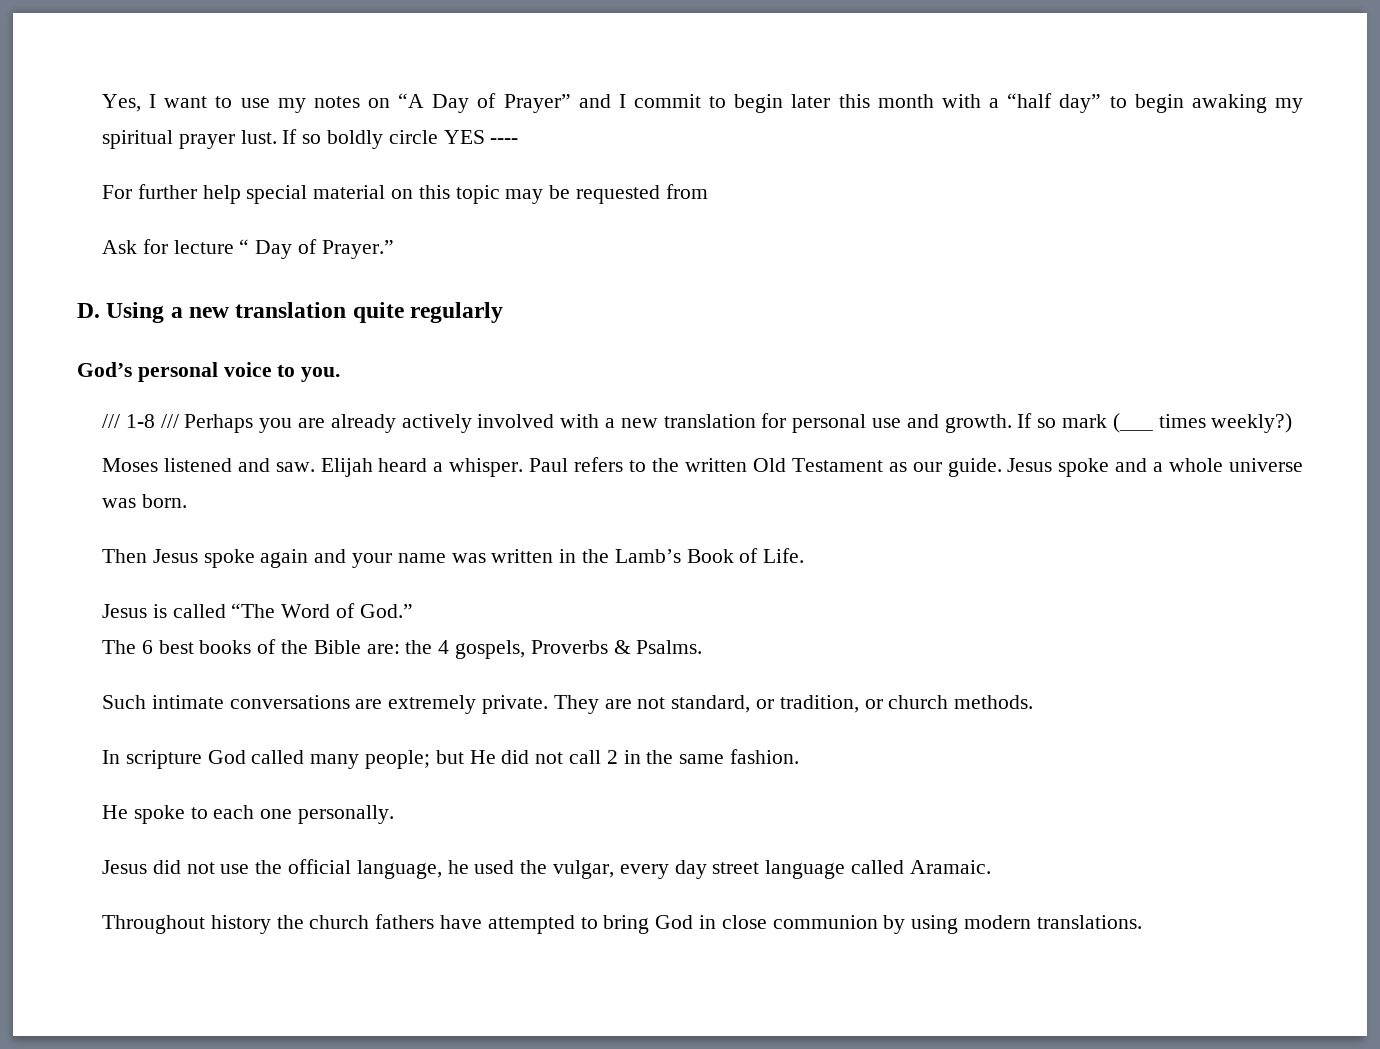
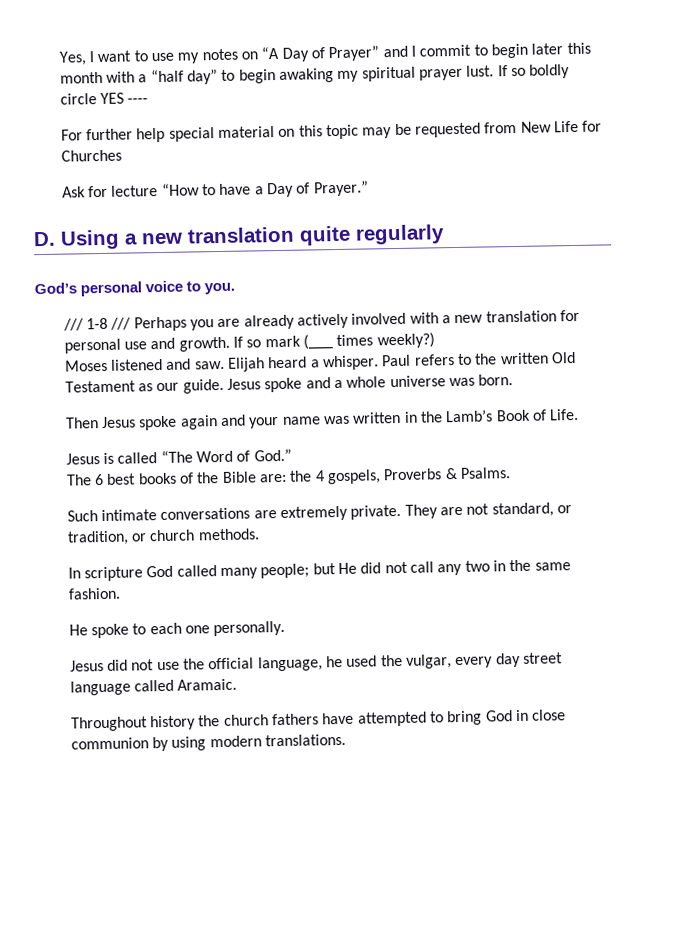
(708, 191) none -> [520,120,603,133] [60,149,122,162] New Life for Churches
[239,239,250,254] “ -> [161,183,264,196] “How to have a
[606,750,618,764] 2 -> [437,560,490,576] any two

